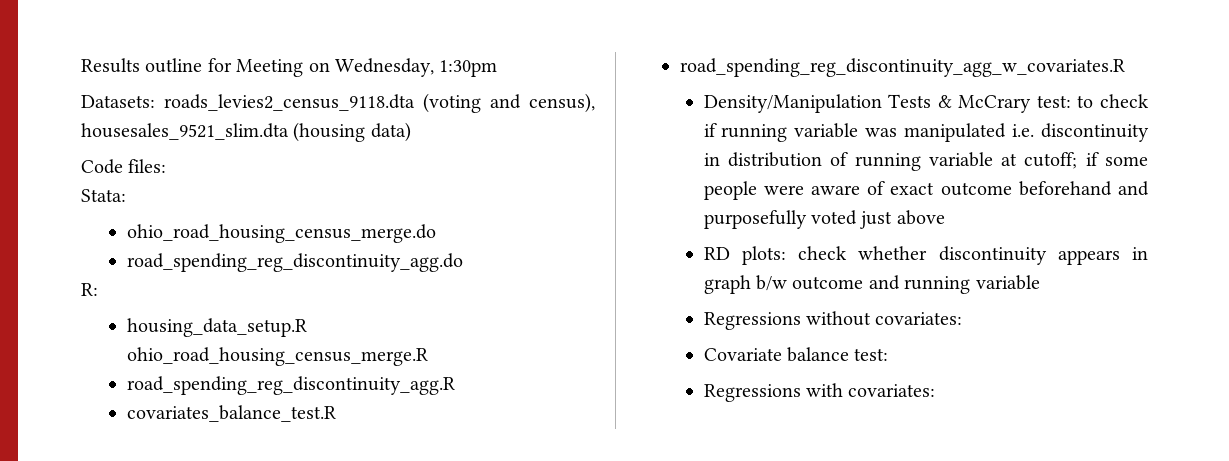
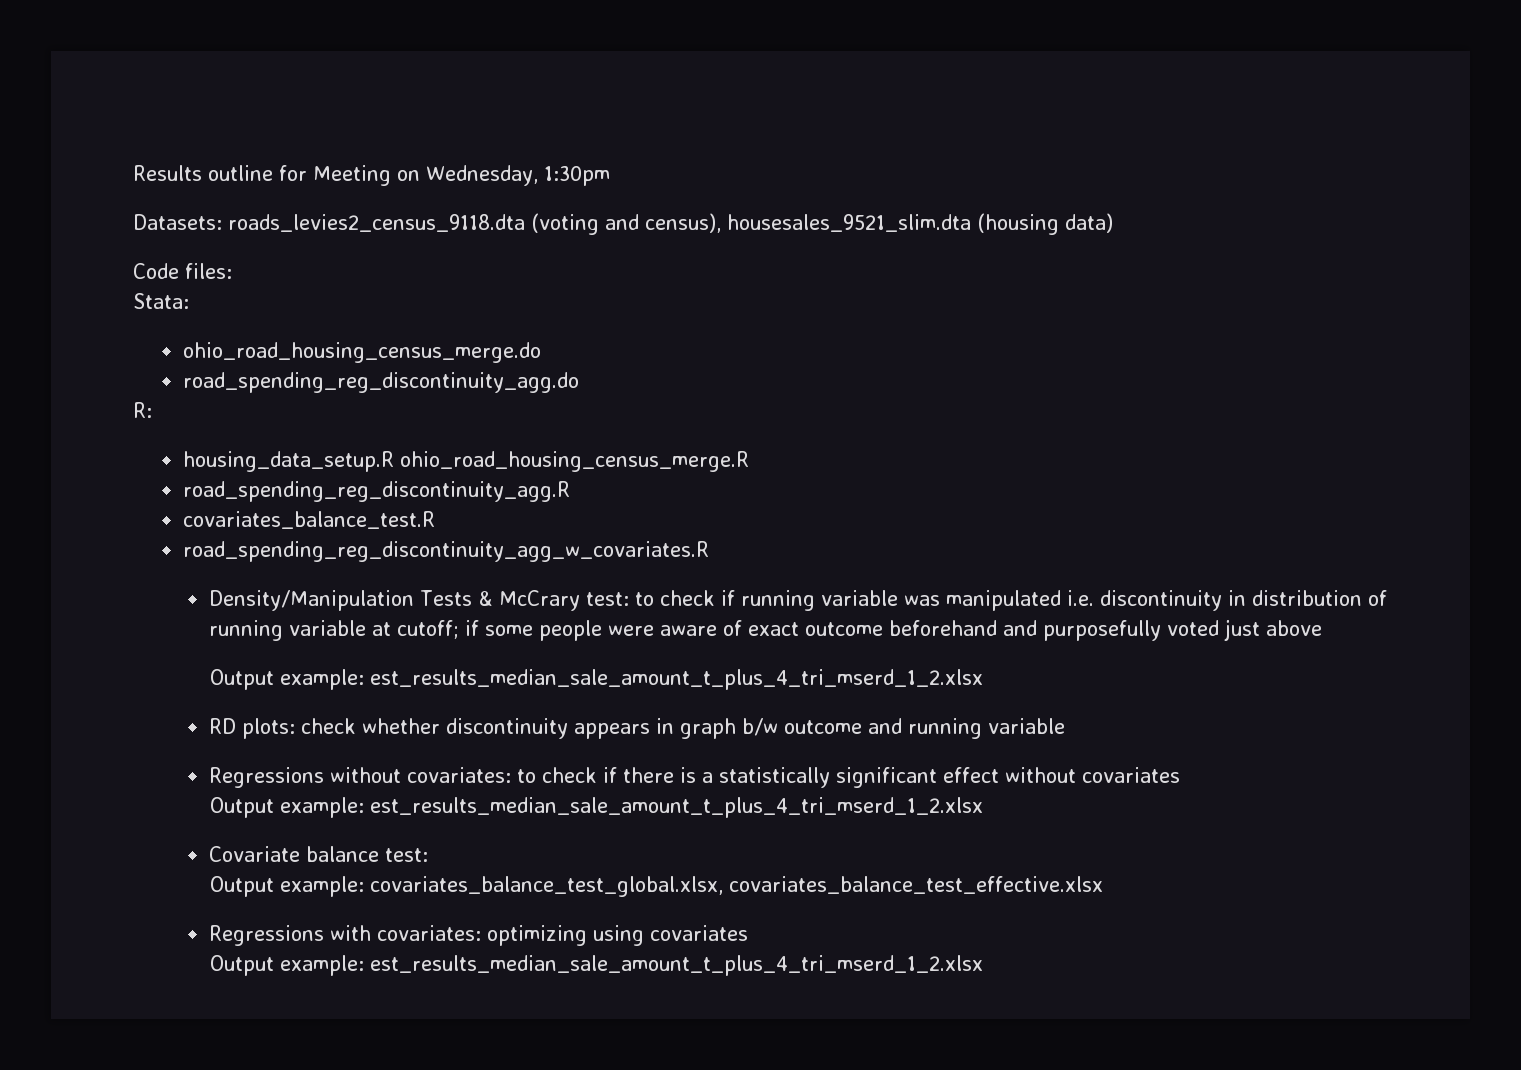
(945, 217) none -> [210,669,984,690] // Output example: est_results_median_sale_amount_t_plus_4_tri_mserd_1_2.xlsx
(963, 318) none -> [516,767,1180,788] [210,797,984,818] to check if there is a statistically significant effect without covariates // Output example: est_results_median_sale_amount_t_plus_4_tri_mserd_1_2.xlsx
(889, 354) none -> [210,876,1104,897] // Output example: covariates_balance_test_global.xlsx, covariates_balance_test_effective.xlsx
(936, 390) none -> [486,925,748,946] [210,955,984,976] optimizing using covariates // Output example: est_results_median_sale_amount_t_plus_4_tri_mserd_1_2.xlsx

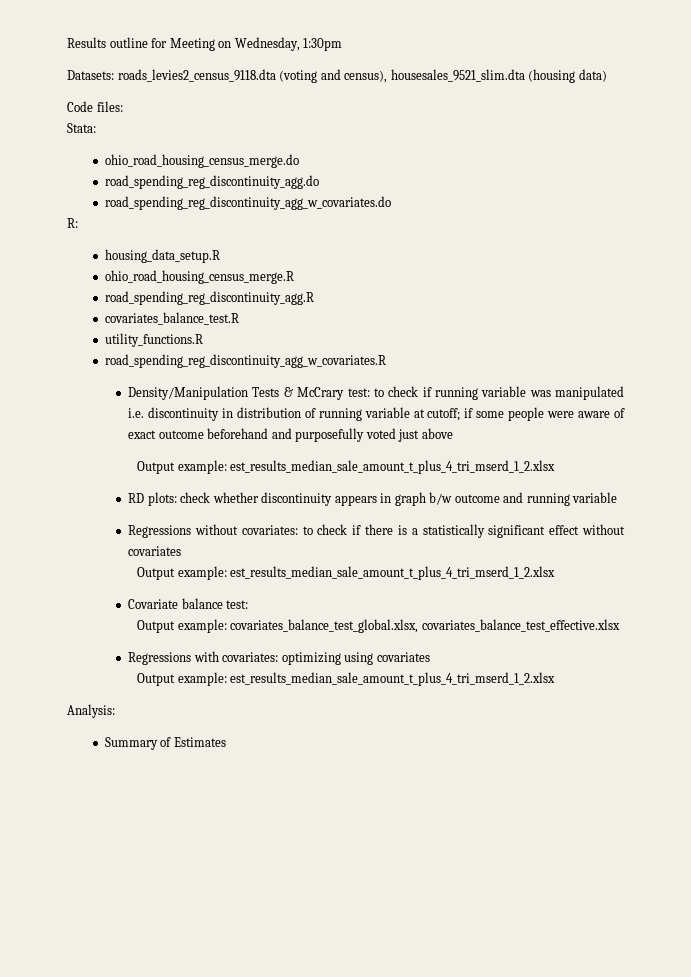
(579, 382) none -> [104,196,391,210] // road_spending_reg_discontinuity_agg_w_covariates.do
(394, 461) none -> (220, 256) //
(435, 520) none -> [104,333,203,347] // utility_functions.R
(984, 965) none -> [67,704,115,718] [104,737,226,750] // Analysis: // Summary of Estimates

